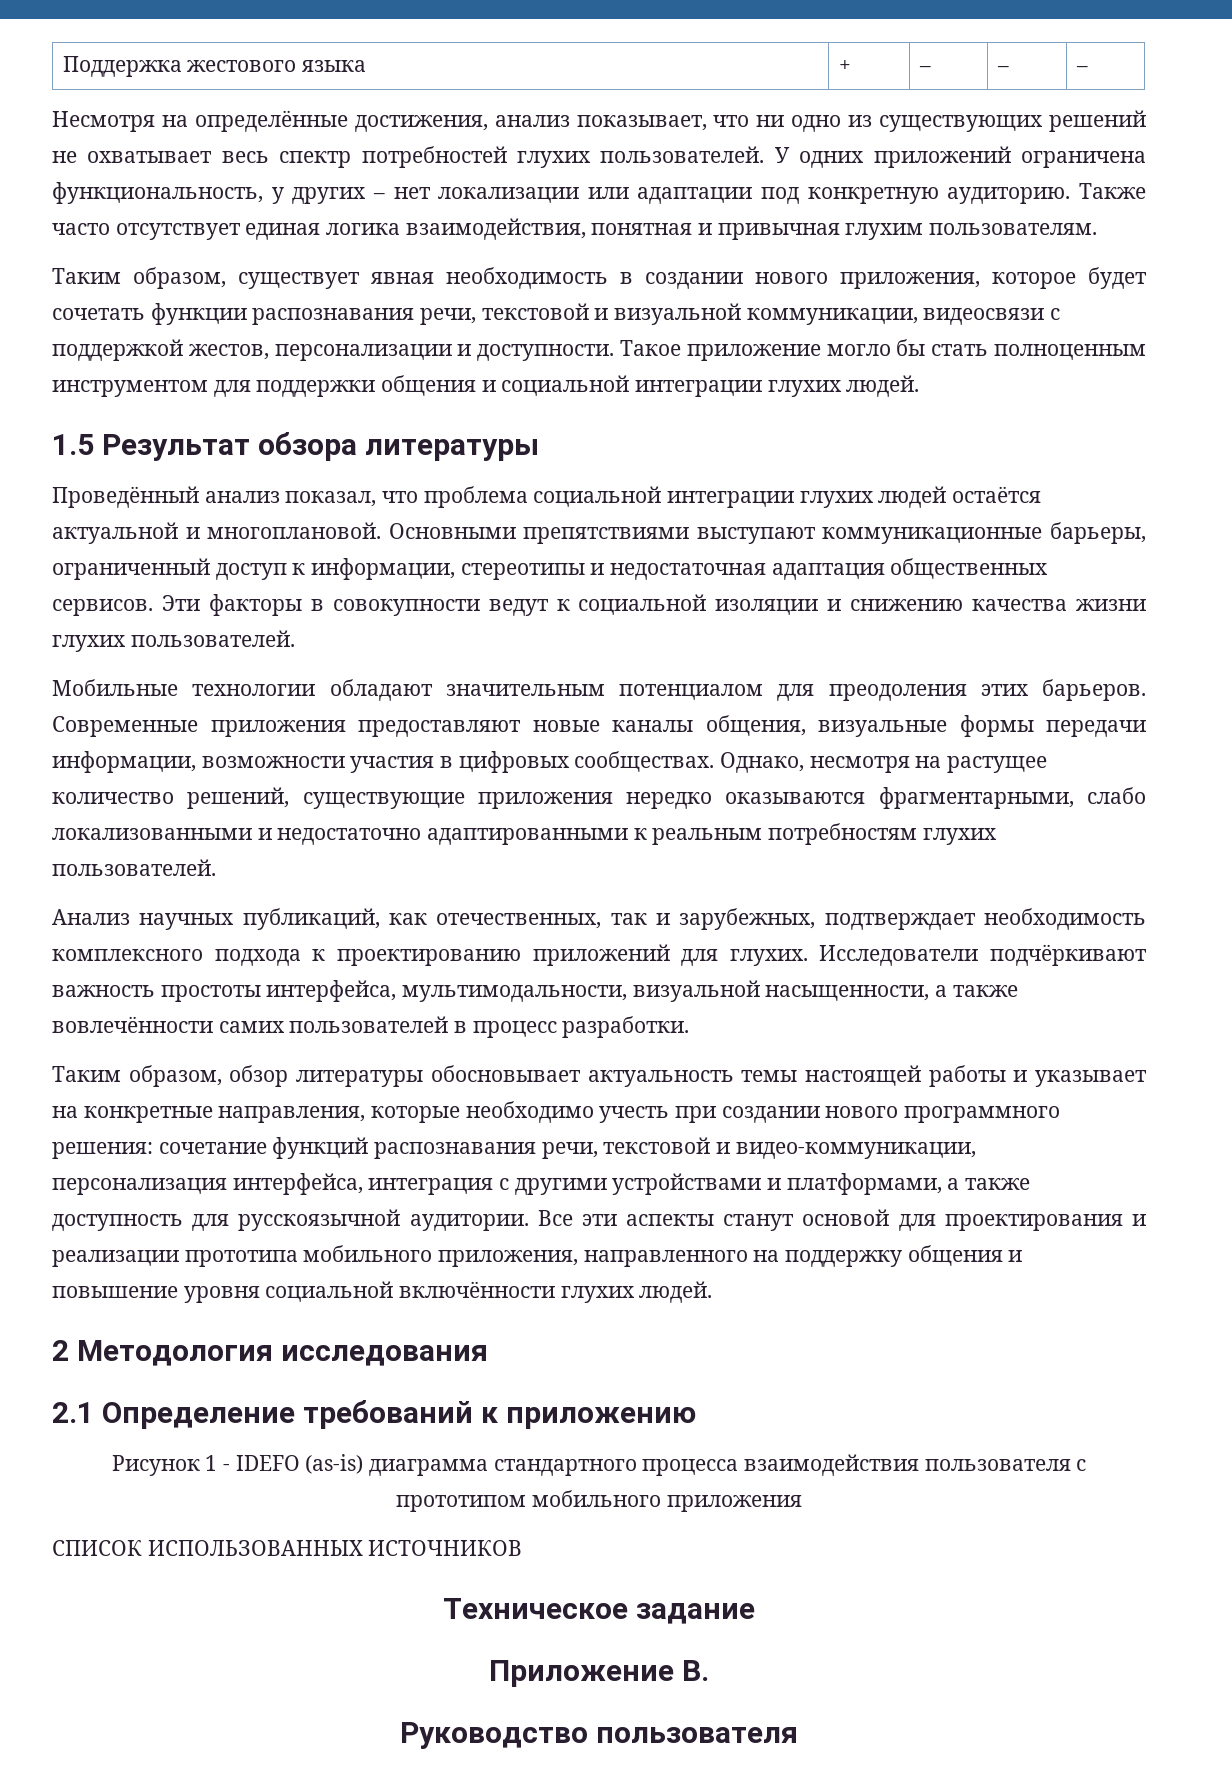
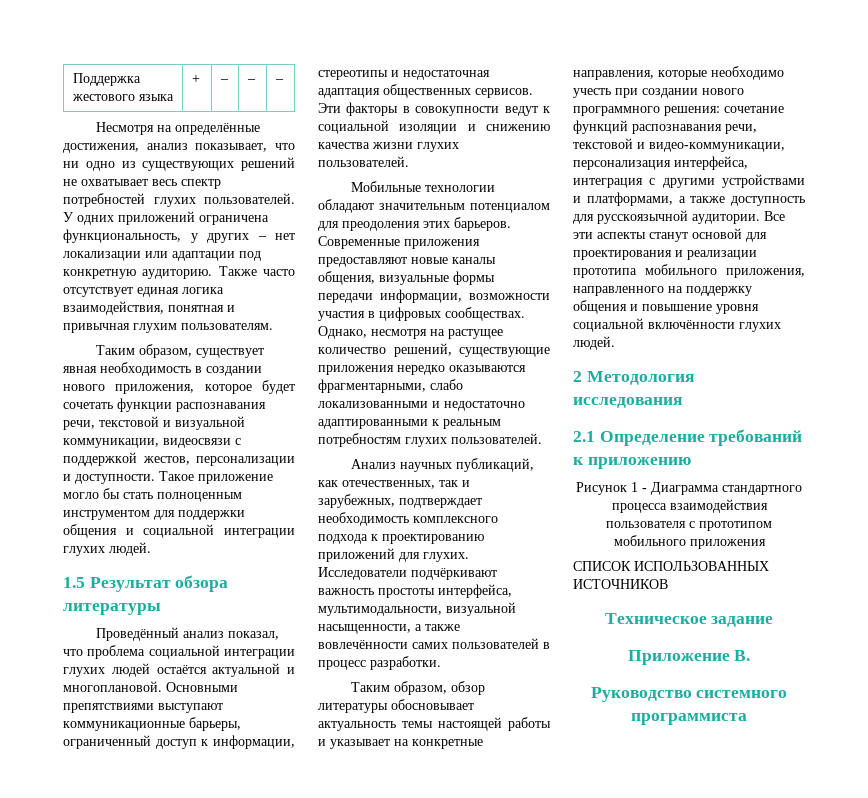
[235,1454,488,1476] IDEFO (as-is) диаграмма -> [651,482,719,495] Диаграмма
[596,1727,799,1743] пользователя -> [696,690,788,698] [631,713,747,725] системного программиста

